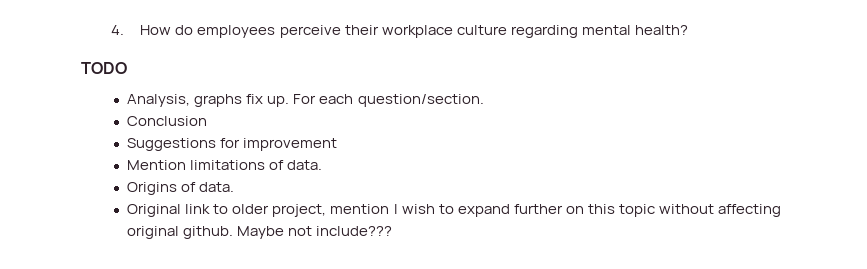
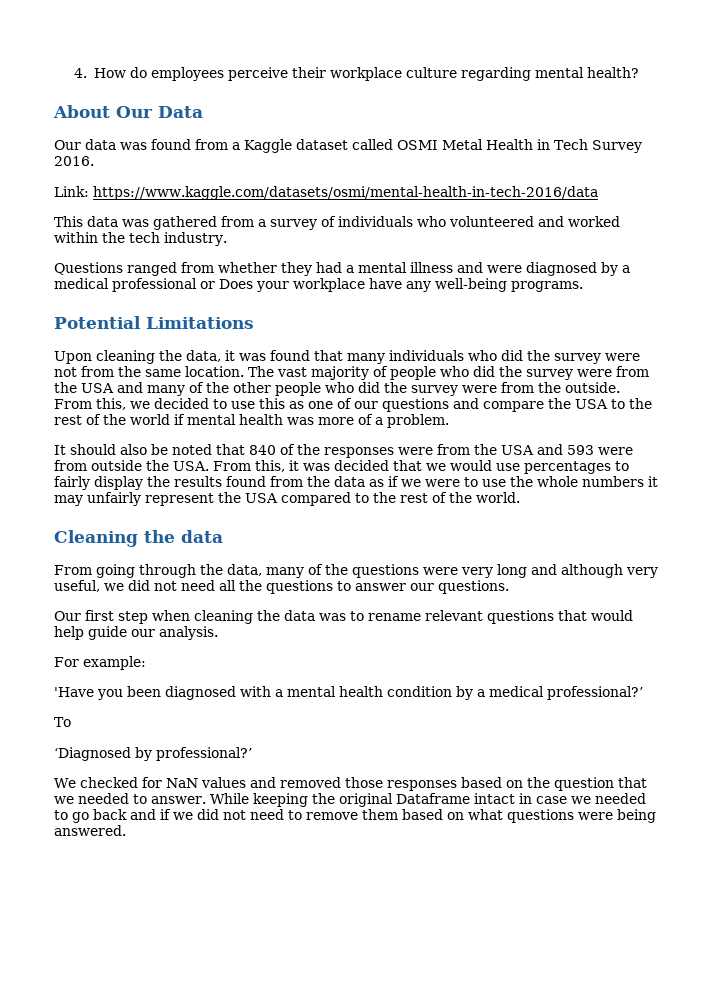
[81,62,127,74] [127,94,484,107] [127,116,208,126] [127,138,338,151] [127,160,323,170] [127,182,235,195] [127,204,781,217] [127,226,393,239] TODO // Analysis, graphs fix up. For each question/section. // Conclusion // Suggestions for improvement // Mention limitations of data. // Origins of data. // Original link to older project, mention I wish to expand further on this topic without affecting original github. Maybe not include??? -> [53,105,203,118] [54,139,642,153] [54,156,94,166] [54,186,598,200] [54,216,620,230] [54,232,227,246] [54,262,630,276] [54,278,583,292] [54,316,254,329] [54,350,640,364] [54,366,649,380] [54,382,620,396] [54,398,652,412] [54,414,449,428] [54,444,633,458] [54,460,629,474] [54,476,658,490] [54,492,520,506] [54,530,223,547] [54,564,658,578] [54,580,509,594] [54,610,633,624] [54,626,218,640] [54,656,146,670] [54,686,643,700] [54,717,71,727] [54,747,252,761] [54,777,647,791] [54,793,646,807] [54,809,656,823] [54,825,126,836] About Our Data // Our data was found from a Kaggle dataset called OSMI Metal Health in Tech Survey 2016. // Link: https://www.kaggle.com/datasets/osmi/mental-health-in-tech-2016/data // This data was gathered from a survey of individuals who volunteered and worked within the tech industry. // Questions ranged from whether they had a mental illness and were diagnosed by a medical professional or Does your workplace have any well-being programs. // Potential Limitations // Upon cleaning the data, it was found that many individuals who did the survey were not from the same location. The vast majority of people who did the survey were from the USA and many of the other people who did the survey were from the outside. From this, we decided to use this as one of our questions and compare the USA to the rest of the world if mental health was more of a problem. // It should also be noted that 840 of the responses were from the USA and 593 were from outside the USA. From this, it was decided that we would use percentages to fairly display the results found from the data as if we were to use the whole numbers it may unfairly represent the USA compared to the rest of the world. // Cleaning the data // From going through the data, many of the questions were very long and although very useful, we did not need all the questions to answer our questions. // Our first step when cleaning the data was to rename relevant questions that would help guide our analysis. // For example: // 'Have you been diagnosed with a mental health condition by a medical professional?’ // To // ‘Diagnosed by professional?’ // We checked for NaN values and removed those responses based on the question that we needed to answer. While keeping the original Dataframe intact in case we needed to go back and if we did not need to remove them based on what questions were being answered.

